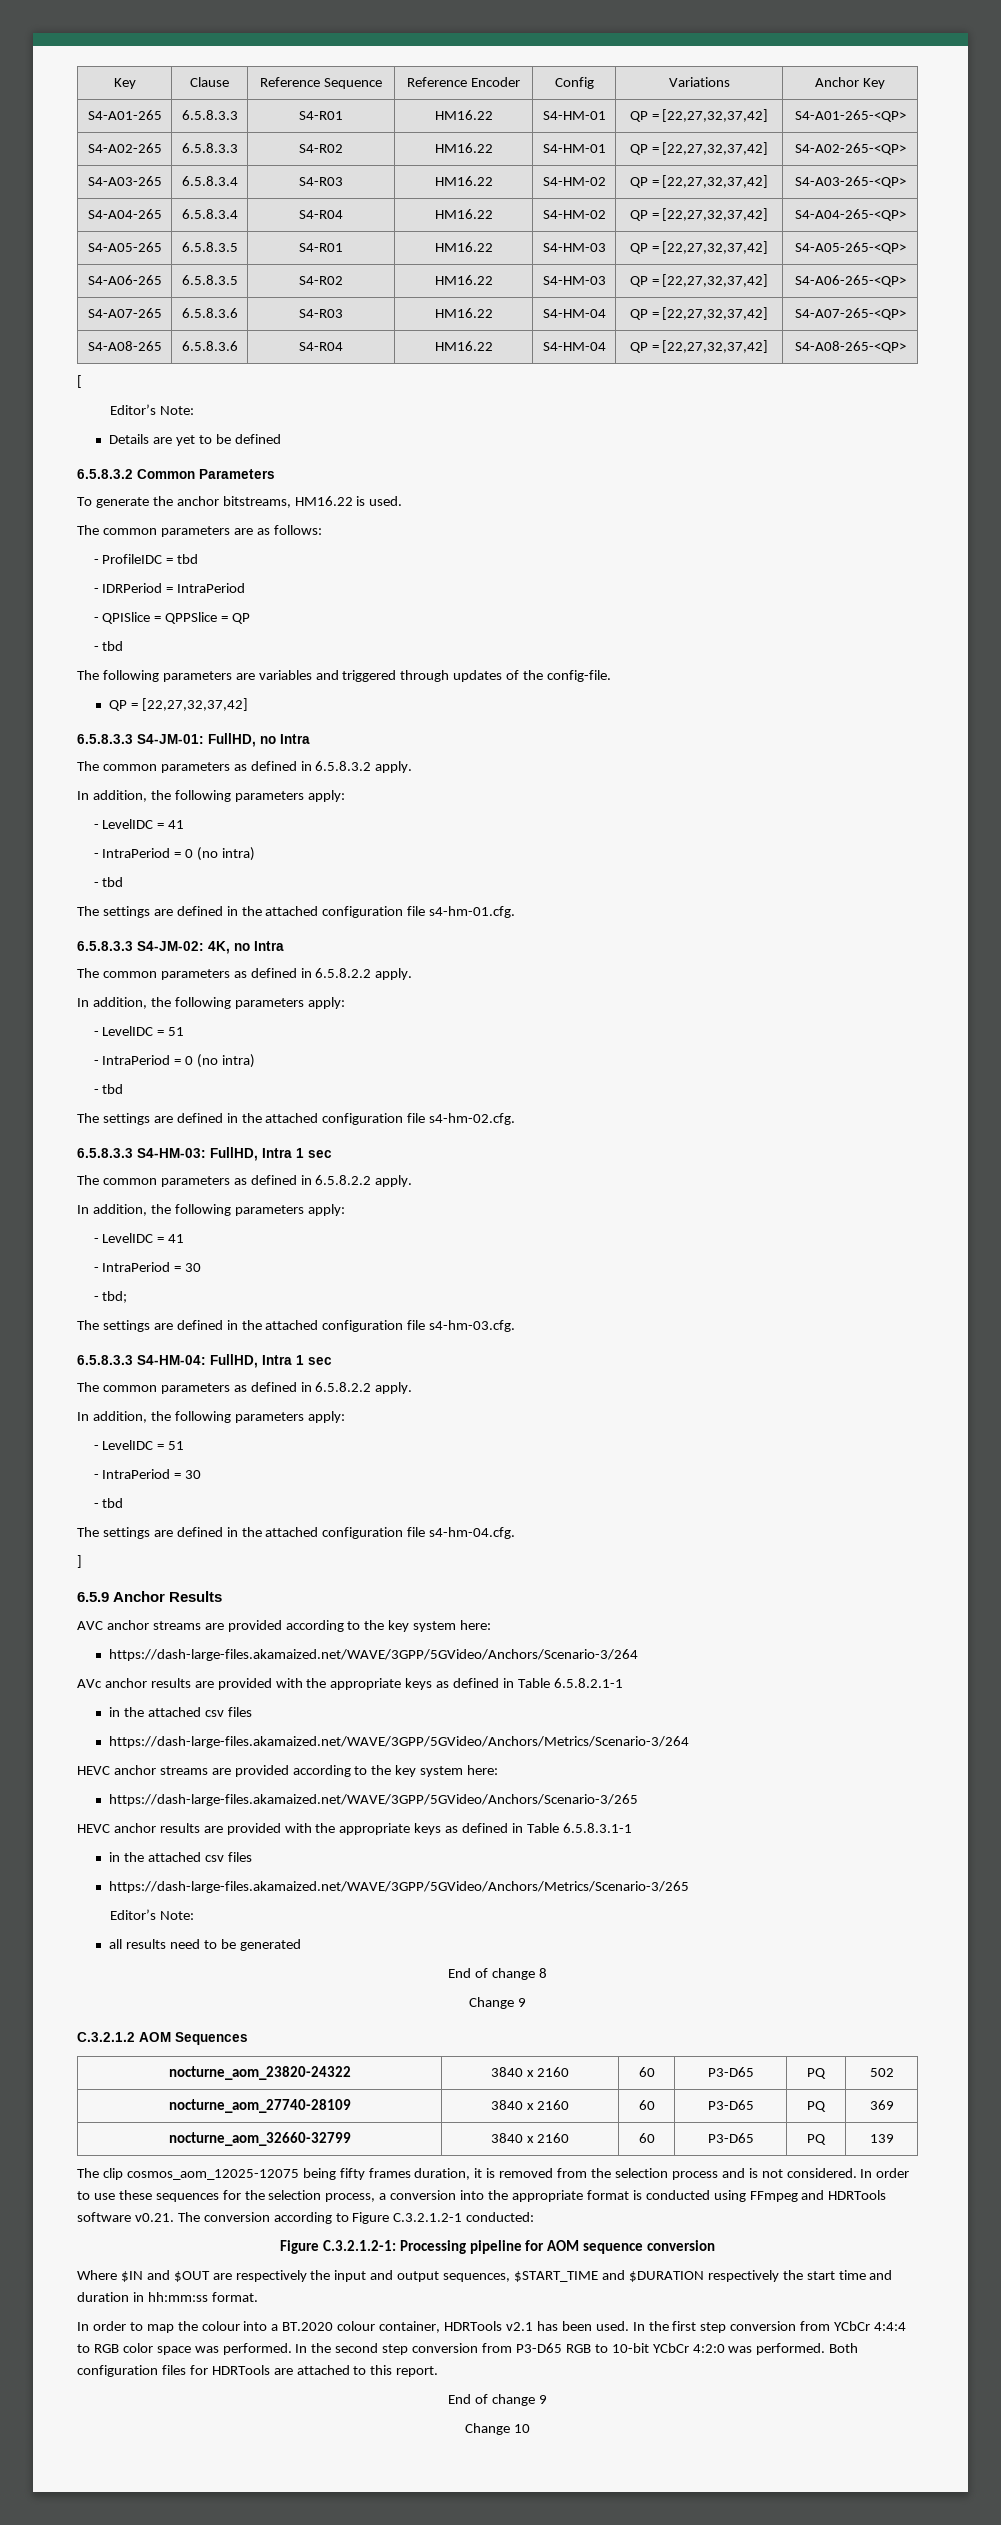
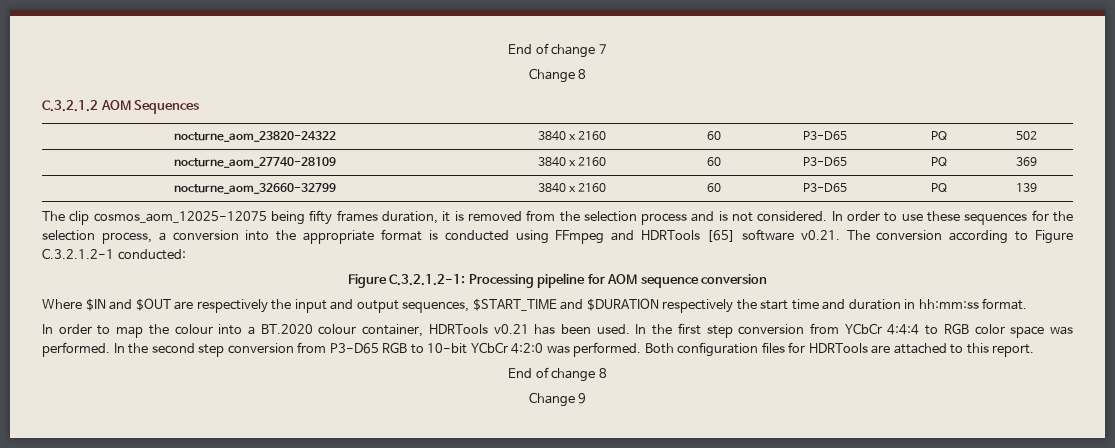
[113,78,136,89] [190,77,229,87] [260,77,382,89] [407,77,520,87] [554,77,594,89] [668,77,730,87] [815,77,885,89] [87,110,162,120] [181,110,238,120] [299,111,343,120] [434,110,493,120] [542,111,606,120] [629,109,769,122] [794,110,906,122] [87,143,162,153] [181,143,238,153] [299,144,343,153] [434,143,493,153] [542,144,606,153] [629,142,769,155] [794,143,906,155] [87,176,162,186] [181,176,238,186] [299,177,343,186] [434,176,493,186] [542,177,606,186] [629,175,769,188] [794,176,906,188] [87,209,162,219] [181,209,238,219] [299,210,343,219] [434,209,493,219] [542,210,606,219] [629,208,769,221] [794,209,906,221] [87,242,162,252] [181,242,238,252] [299,243,343,252] [434,242,493,252] [542,243,606,252] [629,241,769,254] [794,242,906,254] [87,275,162,285] [181,275,238,285] [299,276,343,285] [434,275,493,285] [542,276,606,285] [629,274,769,287] [794,275,906,287] [87,308,162,318] [181,308,238,318] [299,309,343,318] [434,308,493,318] [542,309,606,318] [629,307,769,320] [794,308,906,320] [87,341,162,351] [181,341,238,351] [299,342,343,351] [434,341,493,351] [542,342,606,351] [629,340,769,353] [794,341,906,353] [77,375,82,388] [110,404,194,415] [109,434,282,446] [77,469,275,479] [77,496,403,508] [77,525,322,537] [93,554,199,564] [93,583,246,593] [93,612,251,624] [93,641,124,651] [77,670,612,682] [109,698,249,711] [77,733,310,747] [77,761,413,773] [77,790,345,802] [93,819,185,829] [93,847,256,861] [93,877,124,887] [77,906,516,918] [77,941,284,954] [77,968,413,980] [77,997,345,1009] [93,1026,185,1036] [93,1054,256,1068] [93,1084,124,1094] [77,1113,516,1125] [77,1147,332,1161] [77,1175,413,1187] [77,1204,345,1216] [93,1233,185,1243] [93,1262,202,1272] [93,1291,128,1303] [77,1320,516,1332] [77,1354,332,1368] [77,1382,413,1394] [77,1411,345,1423] [93,1440,185,1450] [93,1469,202,1479] [93,1498,124,1508] [77,1527,516,1539] [77,1555,82,1568] [77,1591,223,1602] [77,1620,492,1632] [109,1649,639,1661] [77,1678,623,1690] [109,1707,253,1717] [109,1736,690,1748] [77,1765,499,1777] [109,1794,639,1806] [77,1823,632,1835] [109,1852,253,1862] [109,1881,690,1893] [110,1909,194,1920] [109,1939,302,1951] [448,1968,547,1980] [469,1997,526,2009] Key | Clause | Reference Sequence | Reference Encoder | Config | Variations | Anchor Key // S4-A01-265 | 6.5.8.3.3 | S4-R01 | HM16.22 | S4-HM-01 | QP = [22,27,32,37,42] | S4-A01-265-<QP> // S4-A02-265 | 6.5.8.3.3 | S4-R02 | HM16.22 | S4-HM-01 | QP = [22,27,32,37,42] | S4-A02-265-<QP> // S4-A03-265 | 6.5.8.3.4 | S4-R03 | HM16.22 | S4-HM-02 | QP = [22,27,32,37,42] | S4-A03-265-<QP> // S4-A04-265 | 6.5.8.3.4 | S4-R04 | HM16.22 | S4-HM-02 | QP = [22,27,32,37,42] | S4-A04-265-<QP> // S4-A05-265 | 6.5.8.3.5 | S4-R01 | HM16.22 | S4-HM-03 | QP = [22,27,32,37,42] | S4-A05-265-<QP> // S4-A06-265 | 6.5.8.3.5 | S4-R02 | HM16.22 | S4-HM-03 | QP = [22,27,32,37,42] | S4-A06-265-<QP> // S4-A07-265 | 6.5.8.3.6 | S4-R03 | HM16.22 | S4-HM-04 | QP = [22,27,32,37,42] | S4-A07-265-<QP> // S4-A08-265 | 6.5.8.3.6 | S4-R04 | HM16.22 | S4-HM-04 | QP = [22,27,32,37,42] | S4-A08-265-<QP> // [ // Editor’s Note: // Details are yet to be defined // 6.5.8.3.2 Common Parameters // To generate the anchor bitstreams, HM16.22 is used. // The common parameters are as follows: // - ProfileIDC = tbd // - IDRPeriod = IntraPeriod // - QPISlice = QPPSlice = QP // - tbd // The following parameters are variables and triggered through updates of the config-file. // QP = [22,27,32,37,42] // 6.5.8.3.3 S4-JM-01: FullHD, no Intra // The common parameters as defined in 6.5.8.3.2 apply. // In addition, the following parameters apply: // - LevelIDC = 41 // - IntraPeriod = 0 (no intra) // - tbd // The settings are defined in the attached configuration file s4-hm-01.cfg. // 6.5.8.3.3 S4-JM-02: 4K, no Intra // The common parameters as defined in 6.5.8.2.2 apply. // In addition, the following parameters apply: // - LevelIDC = 51 // - IntraPeriod = 0 (no intra) // - tbd // The settings are defined in the attached configuration file s4-hm-02.cfg. // 6.5.8.3.3 S4-HM-03: FullHD, Intra 1 sec // The common parameters as defined in 6.5.8.2.2 apply. // In addition, the following parameters apply: // - LevelIDC = 41 // - IntraPeriod = 30 // - tbd; // The settings are defined in the attached configuration file s4-hm-03.cfg. // 6.5.8.3.3 S4-HM-04: FullHD, Intra 1 sec // The common parameters as defined in 6.5.8.2.2 apply. // In addition, the following parameters apply: // - LevelIDC = 51 // - IntraPeriod = 30 // - tbd // The settings are defined in the attached configuration file s4-hm-04.cfg. // ] // 6.5.9 Anchor Results // AVC anchor streams are provided according to the key system here: // https://dash-large-files.akamaized.net/WAVE/3GPP/5GVideo/Anchors/Scenario-3/264 // AVc anchor results are provided with the appropriate keys as defined in Table 6.5.8.2.1-1 // in the attached csv files // https://dash-large-files.akamaized.net/WAVE/3GPP/5GVideo/Anchors/Metrics/Scenario-3/264 // HEVC anchor streams are provided according to the key system here: // https://dash-large-files.akamaized.net/WAVE/3GPP/5GVideo/Anchors/Scenario-3/265 // HEVC anchor results are provided with the appropriate keys as defined in Table 6.5.8.3.1-1 // in the attached csv files // https://dash-large-files.akamaized.net/WAVE/3GPP/5GVideo/Anchors/Metrics/Scenario-3/265 // Editor’s Note: // all results need to be generated // End of change 8 // Change 9 -> [508,43,607,58] [528,68,587,83] End of change 7 // Change 8
(887, 2195) none -> [706,230,735,242] [65]
[505,2322,533,2331] v2.1 -> [493,324,529,334] v0.21
[538,2395,547,2404] [465,2423,530,2435] 9 // Change 10 -> [598,368,607,378] [528,392,587,407] 8 // Change 9

